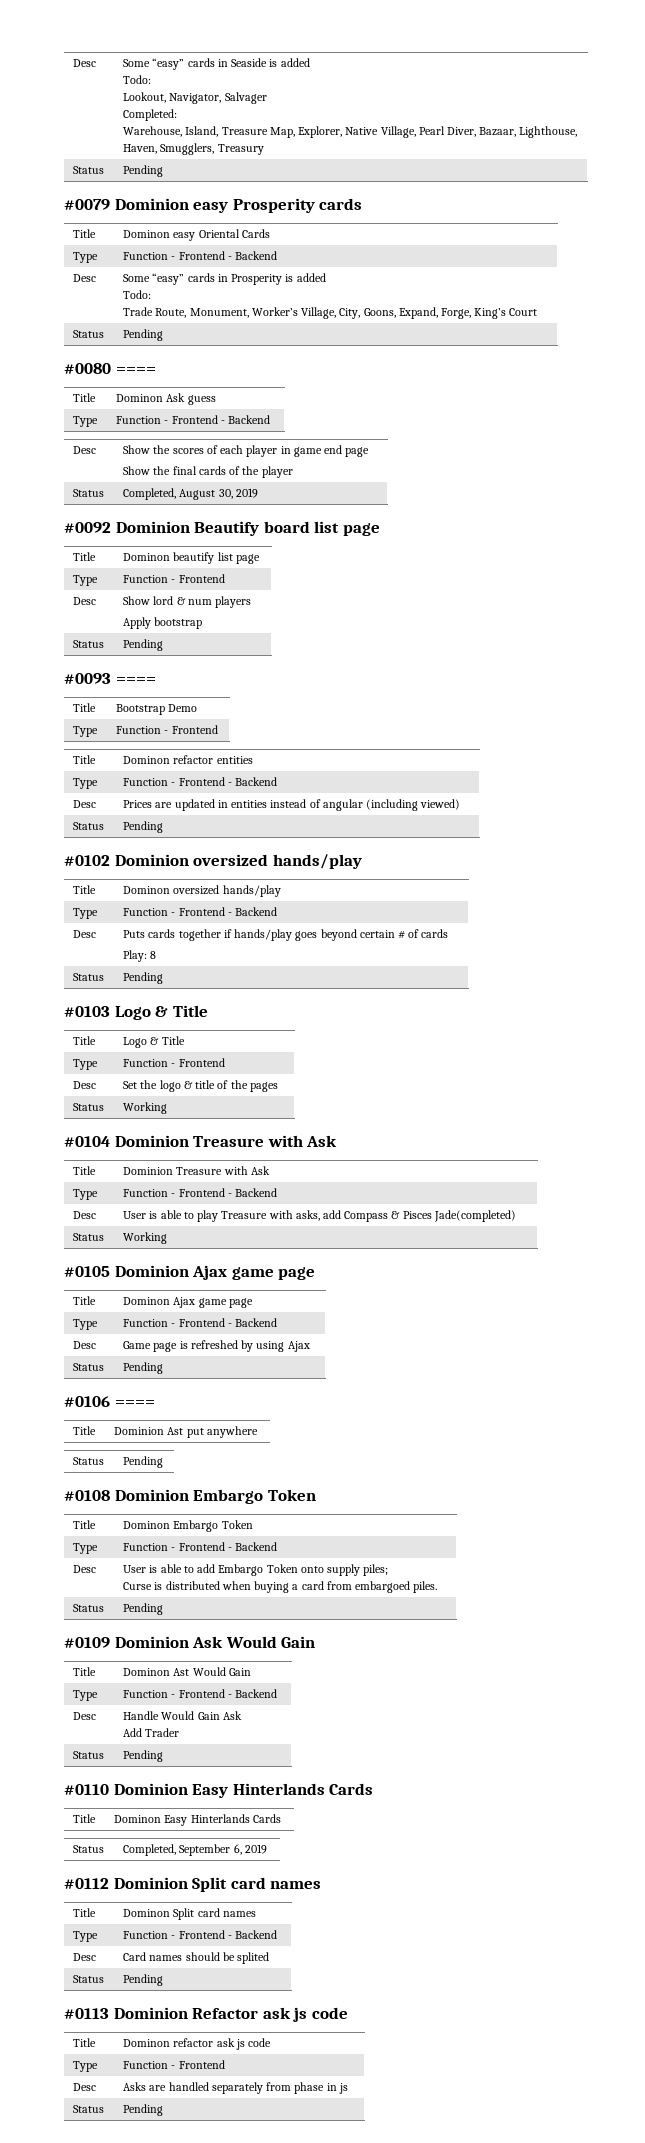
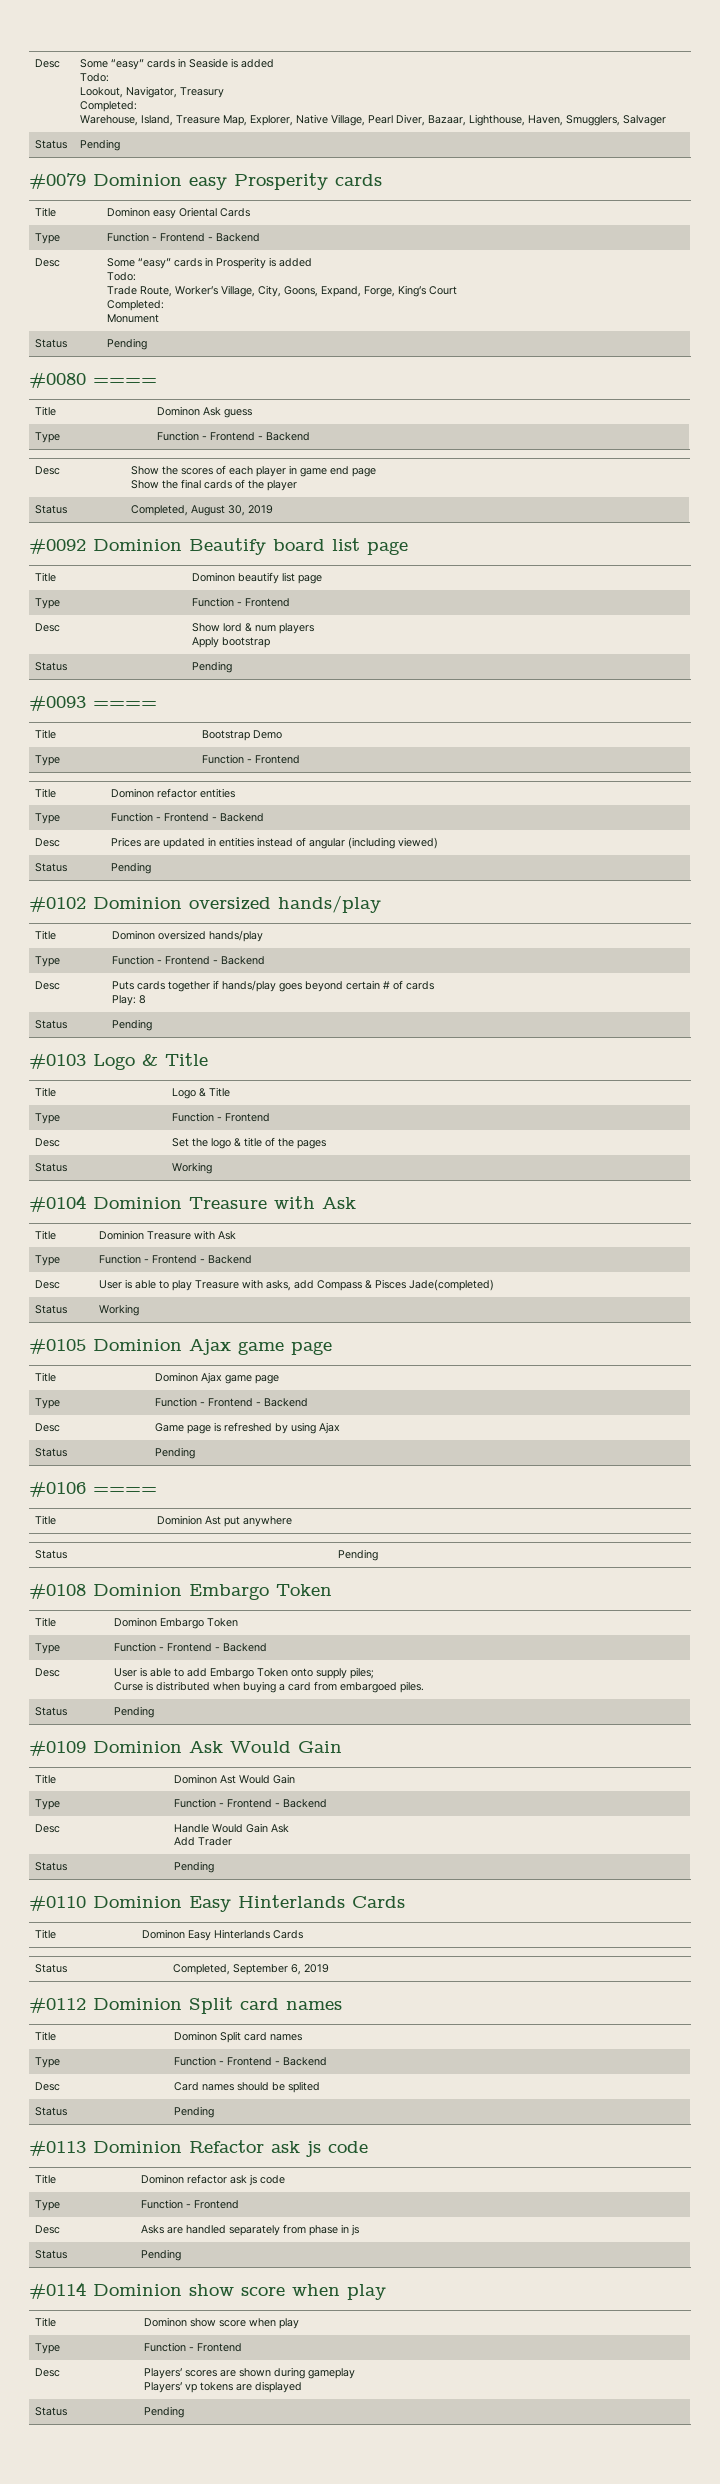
[224,92,267,104] Salvager -> [180,87,225,98] Treasury
[217,144,264,155] Treasury -> [623,115,667,126] Salvager
[189,308,249,318] Monument, -> (173, 291) none
(538, 312) none -> [107,300,165,311] [107,314,160,323] // Completed: // Monument
(164, 2110) none -> [29,2282,386,2300] [35,2317,57,2327] [144,2317,300,2329] [35,2343,61,2354] [144,2342,243,2352] [35,2368,61,2377] [144,2367,356,2379] [144,2381,303,2393] [35,2407,68,2416] [144,2406,185,2418] // #0114 Dominion show score when play // Title | Dominon show score when play // Type | Function - Frontend // Desc | Players’ scores are shown during gameplay // Players’ vp tokens are displayed // Status | Pending

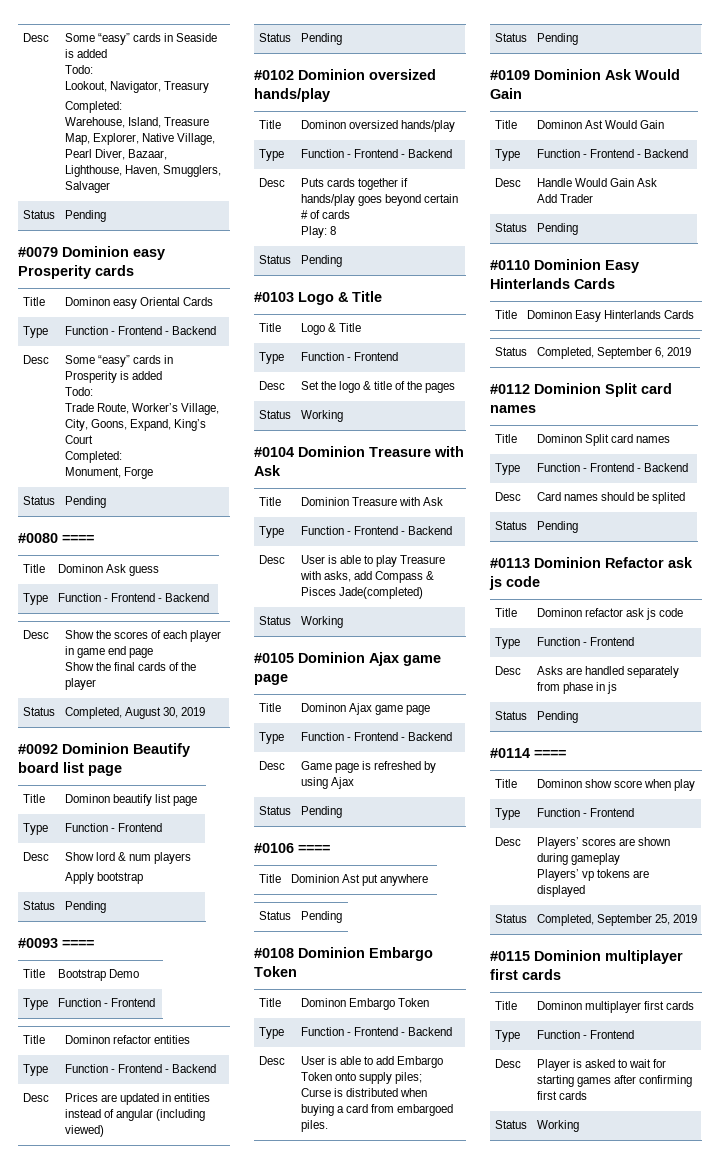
[364,286,396,297] Forge, -> (171, 425) none
[107,314,160,323] Monument -> [64,467,153,479] Monument, Forge
[93,2284,386,2300] Dominion show score when play -> [534,750,566,758] ====
[144,2406,185,2418] Pending -> [536,914,698,926] [490,950,683,964] [490,969,561,980] [494,1001,517,1010] [536,1001,695,1013] [494,1030,520,1042] [536,1030,634,1039] [494,1059,521,1068] [536,1059,667,1071] [536,1075,693,1087] [536,1091,587,1100] [494,1120,527,1129] [536,1120,579,1132] Completed, September 25, 2019 // #0115 Dominion multiplayer first cards // Title | Dominon multiplayer first cards // Type | Function - Frontend // Desc | Player is asked to wait for starting games after confirming first cards // Status | Working

